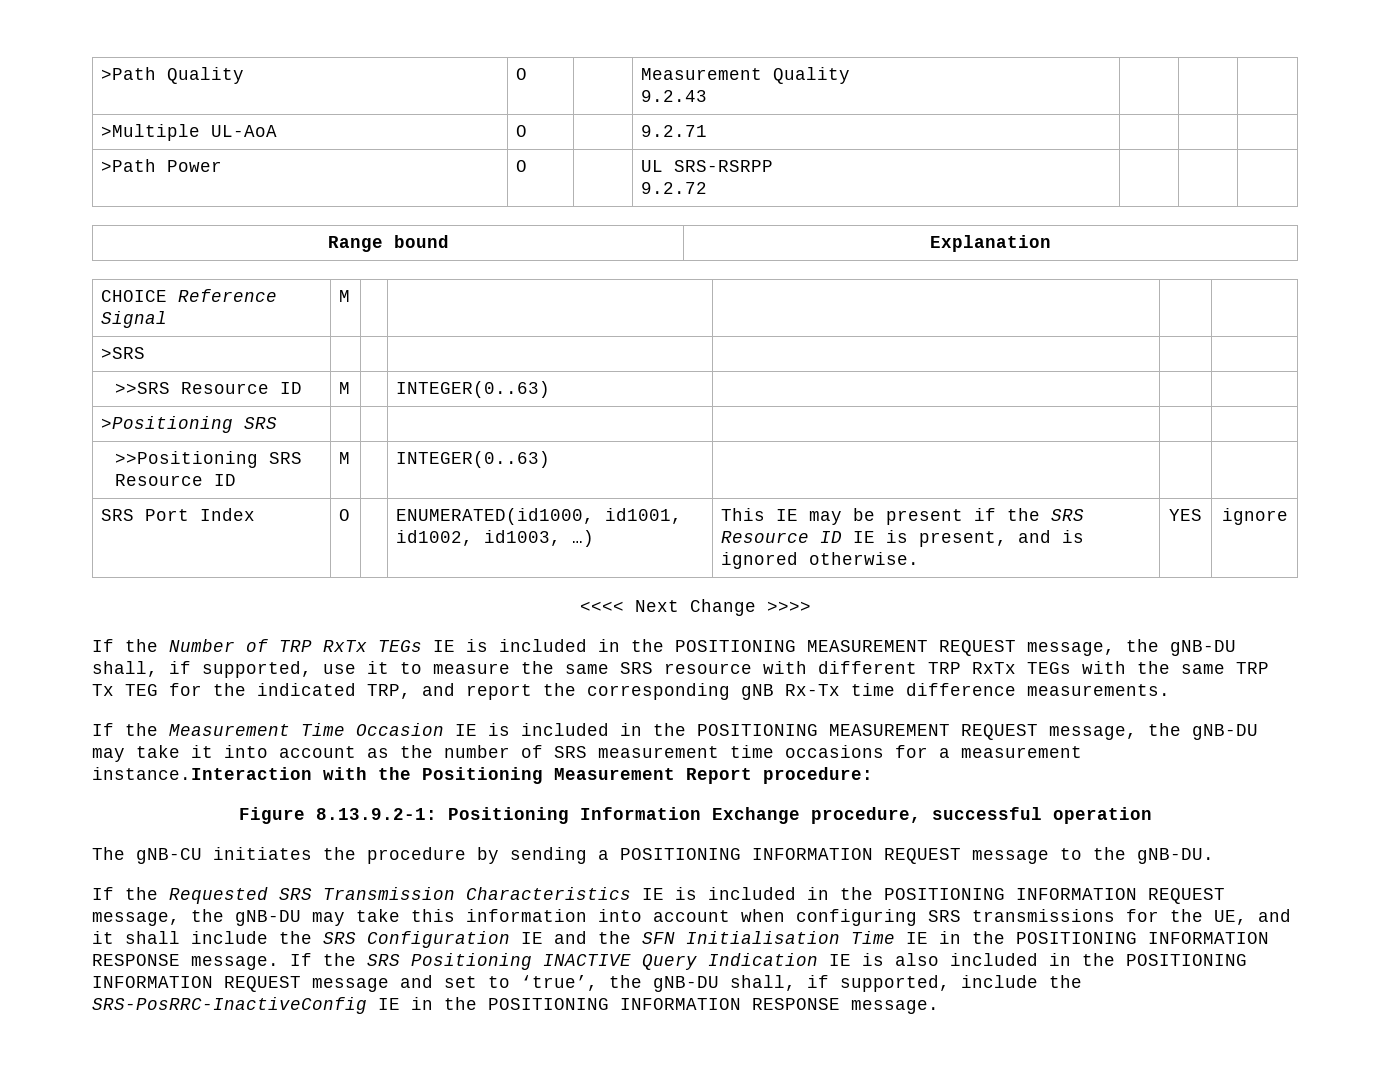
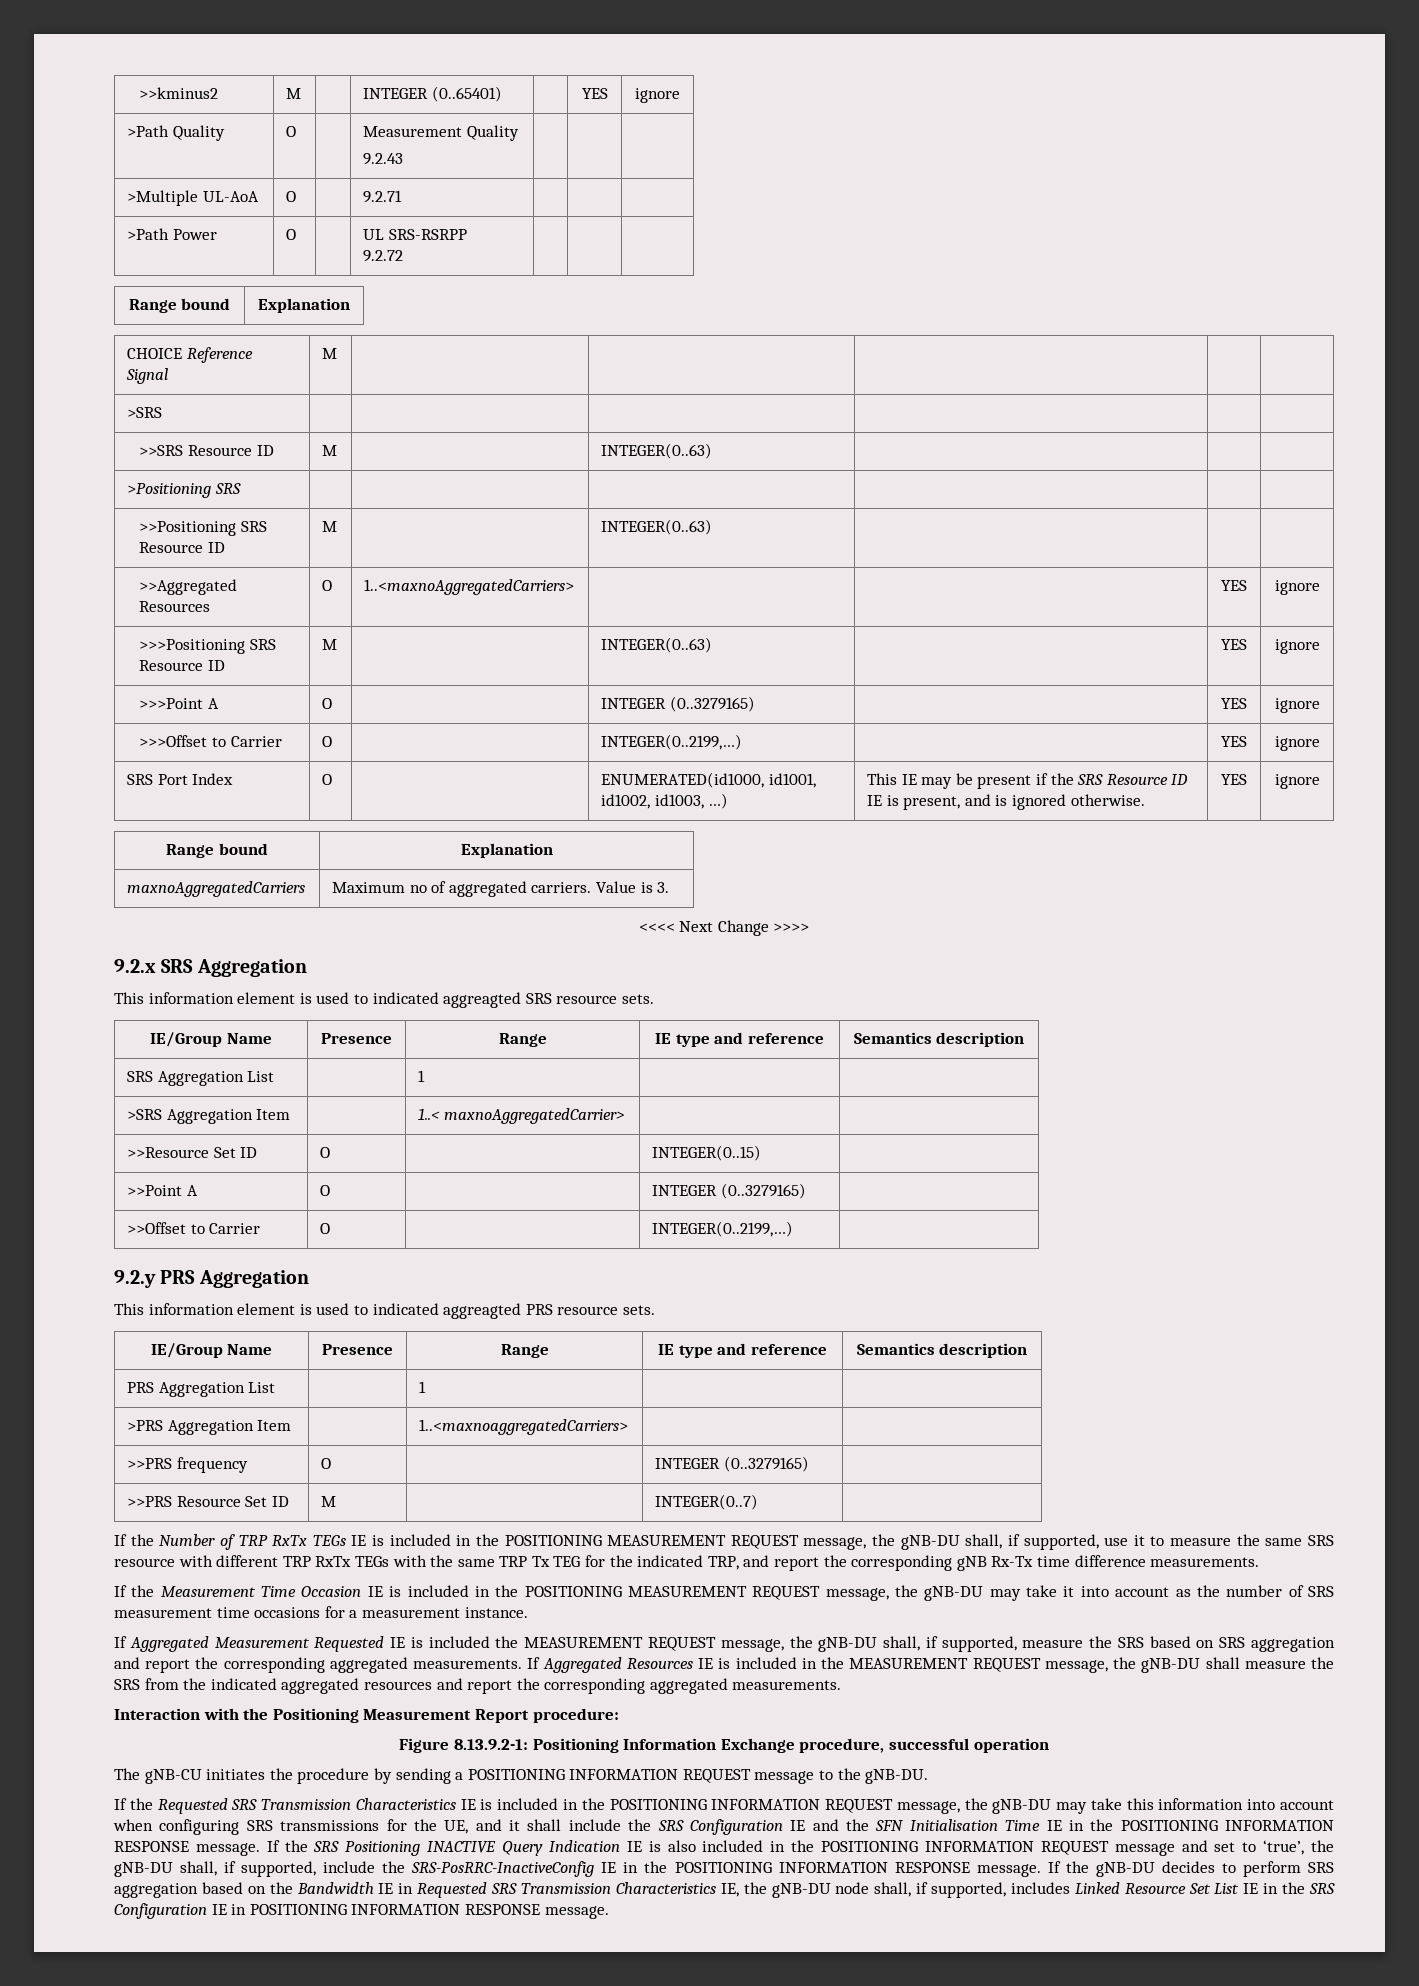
(101, 73) none -> [139,87,219,99] [286,88,302,99] [363,86,502,102] [581,88,608,99] [635,88,680,103] >>kminus2 | M | | INTEGER (0..65401) | | YES | ignore //
(551, 459) none -> [139,579,238,595] [139,601,211,612] [322,580,333,591] [364,579,575,595] [1221,580,1247,591] [1274,580,1320,595] [139,639,277,654] [139,660,226,671] [322,639,338,650] [601,637,713,653] [1221,639,1247,650] [1274,639,1320,654] [139,698,220,709] [322,698,333,709] [601,696,755,712] [1221,698,1247,709] [1274,698,1320,713] [139,735,282,747] [322,736,333,747] [601,734,743,750] [1221,736,1247,747] [1274,736,1320,751] // >>Aggregated Resources | O | 1..<maxnoAggregatedCarriers> | | | YES | ignore // >>>Positioning SRS Resource ID | M | | INTEGER(0..63) | | YES | ignore // >>>Point A | O | | INTEGER (0..3279165) | | YES | ignore // >>>Offset to Carrier | O | | INTEGER(0..2199,…) | | YES | ignore
[579,599,811,616] // <<<< Next Change >>>> -> [166,843,268,858] [460,843,553,858] [127,881,306,897] [332,881,670,897] [638,920,810,936] [114,959,307,977] [114,992,654,1008] [150,1032,272,1047] [321,1033,392,1044] [498,1033,547,1047] [655,1032,824,1047] [853,1032,1025,1047] [127,1071,275,1086] [418,1070,426,1082] [127,1109,291,1124] [418,1108,624,1124] [127,1147,258,1158] [320,1147,331,1158] [652,1145,762,1161] [127,1185,198,1196] [320,1185,331,1196] [652,1183,806,1199] [127,1222,261,1234] [320,1223,331,1234] [652,1221,794,1237] [114,1270,309,1288] [114,1303,655,1319] [150,1343,273,1358] [322,1344,393,1355] [500,1344,549,1358] [658,1343,827,1358] [856,1343,1028,1358] [127,1382,276,1397] [419,1381,427,1393] [127,1420,292,1435] [419,1419,629,1435] [127,1457,248,1473] [321,1458,332,1469] [655,1456,809,1472] [127,1496,289,1507] [321,1496,337,1507] [655,1494,759,1510] // Range bound | Explanation // maxnoAggregatedCarriers | Maximum no of aggregated carriers. Value is 3. // <<<< Next Change >>>> // 9.2.x SRS Aggregation // This information element is used to indicated aggreagted SRS resource sets. // IE/Group Name | Presence | Range | IE type and reference | Semantics description // SRS Aggregation List | | 1 | | // >SRS Aggregation Item | | 1..< maxnoAggregatedCarrier> | | // >>Resource Set ID | O | | INTEGER(0..15) | // >>Point A | O | | INTEGER (0..3279165) | // >>Offset to Carrier | O | | INTEGER(0..2199,…) | // 9.2.y PRS Aggregation // This information element is used to indicated aggreagted PRS resource sets. // IE/Group Name | Presence | Range | IE type and reference | Semantics description // PRS Aggregation List | | 1 | | // >PRS Aggregation Item | | 1..<maxnoaggregatedCarriers> | | // >>PRS frequency | O | | INTEGER (0..3279165) | // >>PRS Resource Set ID | M | | INTEGER(0..7) |
[92,767,312,780] instance.Interaction -> [464,1607,528,1618] [114,1636,1335,1652] [114,1657,1334,1673] [114,1678,842,1694] [114,1708,200,1720] instance. // If Aggregated Measurement Requested IE is included the MEASUREMENT REQUEST message, the gNB-DU shall, if supported, measure the SRS based on SRS aggregation and report the corresponding aggregated measurements. If Aggregated Resources IE is included in the MEASUREMENT REQUEST message, the gNB-DU shall measure the SRS from the indicated aggregated resources and report the corresponding aggregated measurements. // Interaction
(939, 1007) none -> [1047,1861,1334,1877] [114,1882,1335,1898] [114,1903,609,1919] If the gNB-DU decides to perform SRS aggregation based on the Bandwidth IE in Requested SRS Transmission Characteristics IE, the gNB-DU node shall, if supported, includes Linked Resource Set List IE in the SRS Configuration IE in POSITIONING INFORMATION RESPONSE message.

